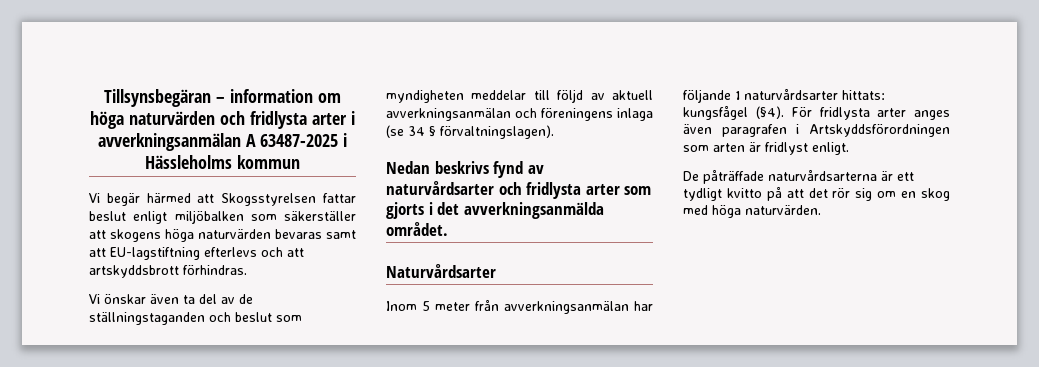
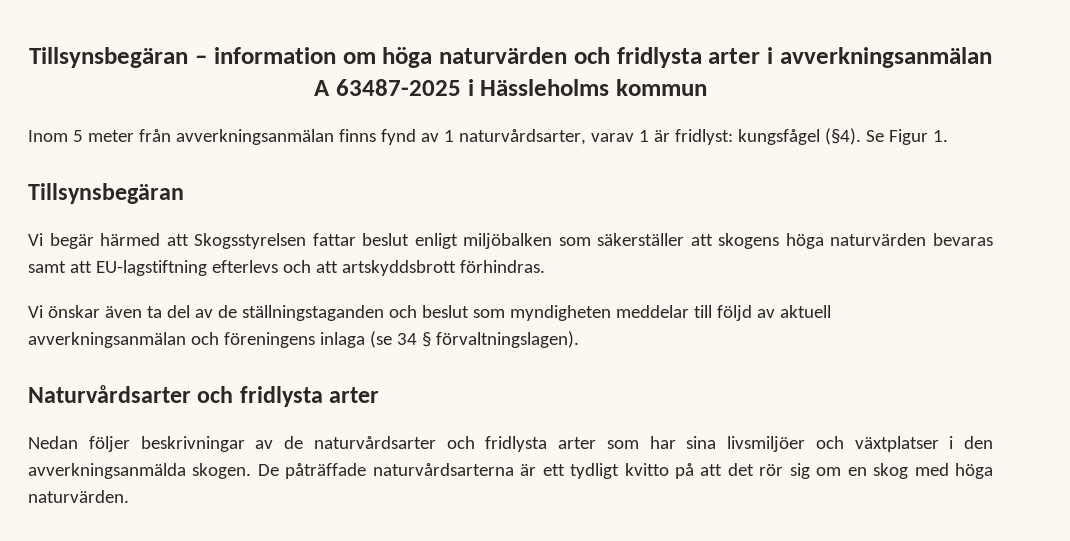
(300, 162) none -> [28,128,948,145] [28,183,184,204] // Inom 5 meter från avverkningsanmälan finns fynd av 1 naturvårdsarter, varav 1 är fridlyst: kungsfågel (§4). Se Figur 1. // Tillsynsbegäran
[386,161,544,178] Nedan beskrivs fynd av -> [28,385,380,407] [28,436,303,452] Naturvårdsarter och fridlysta arter // Nedan följer beskrivningar av de
[386,202,604,219] [386,222,448,236] [386,264,496,278] [386,299,653,314] [683,88,885,103] [683,105,950,120] [683,123,950,137] [683,142,849,155] gjorts i det avverkningsanmälda området. // Naturvårdsarter // Inom 5 meter från avverkningsanmälan har följande 1 naturvårdsarter hittats: kungsfågel (§4). För fridlysta arter anges även paragrafen i Artskyddsförordningen som arten är fridlyst enligt. // -> [649,436,993,452] [28,463,252,479] har sina livsmiljöer och växtplatser i den avverkningsanmälda skogen.

